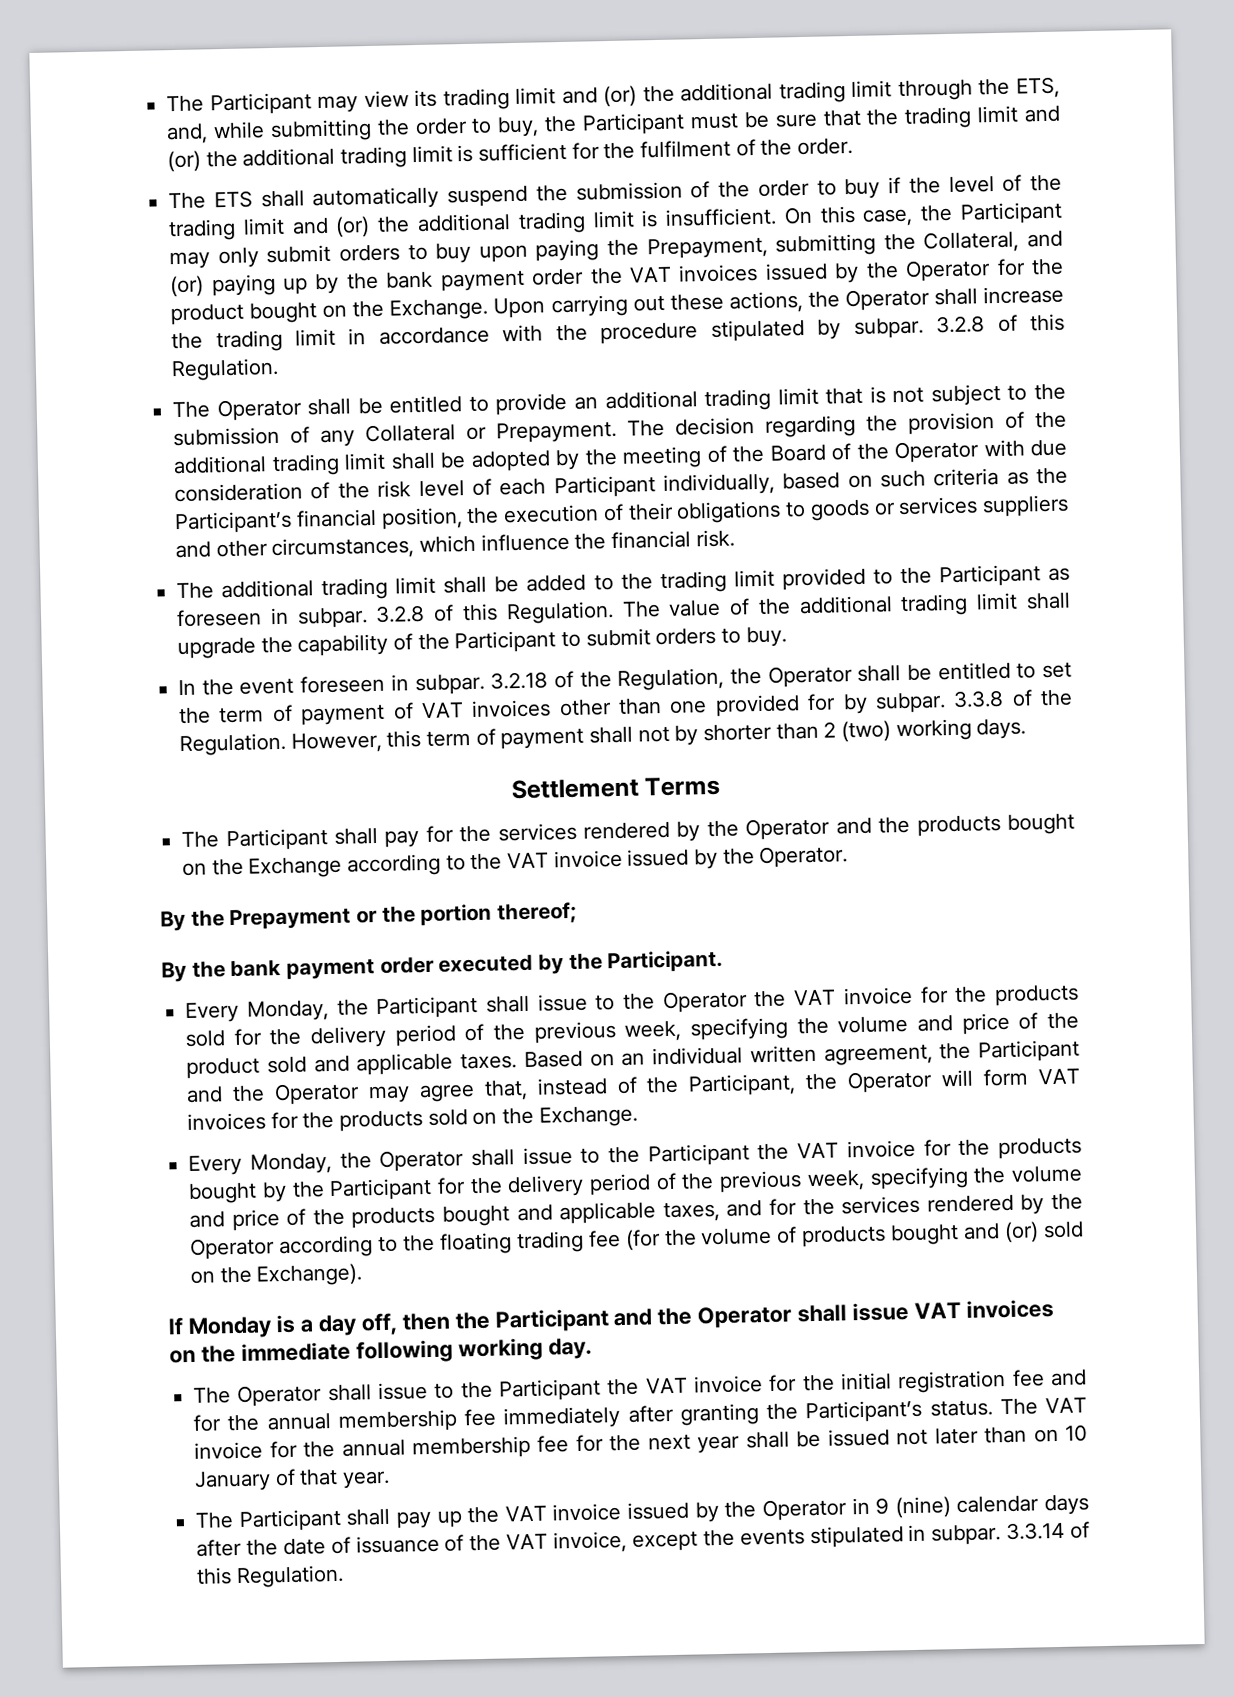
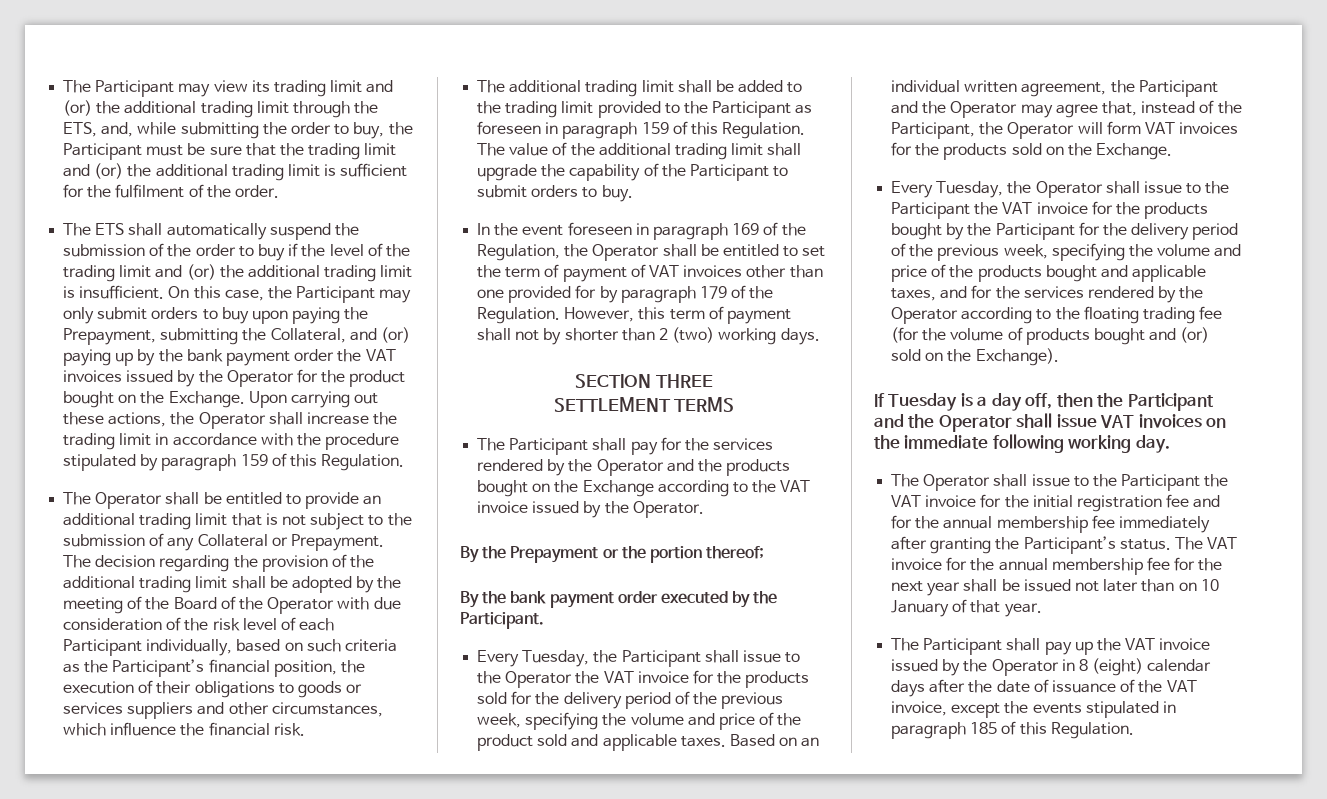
[853,315,986,339] subpar. 3.2.8 -> [161,454,268,471] paragraph 159
[296,604,426,629] subpar. 3.2.8 -> [562,122,669,139] paragraph 159
[414,671,549,696] subpar. 3.2.18 -> [652,223,760,240] paragraph 169
[874,689,1005,714] subpar. 3.3.8 -> [620,286,727,303] paragraph 179
[510,775,721,800] Settlement Terms -> [575,374,713,388] [553,397,735,412] SECTION THREE // SETTLEMENT TERMS
[246,1000,329,1022] Monday, -> [522,650,590,667] Tuesday,
[249,1152,332,1175] Monday, -> [936,181,1004,198] Tuesday,
[187,1316,273,1340] Monday -> [888,393,958,411] Tuesday
[875,1496,951,1519] 9 (nine) -> [1078,658,1144,676] 8 (eight)
[931,1521,1066,1546] subpar. 3.3.14 -> [891,722,998,739] paragraph 185

